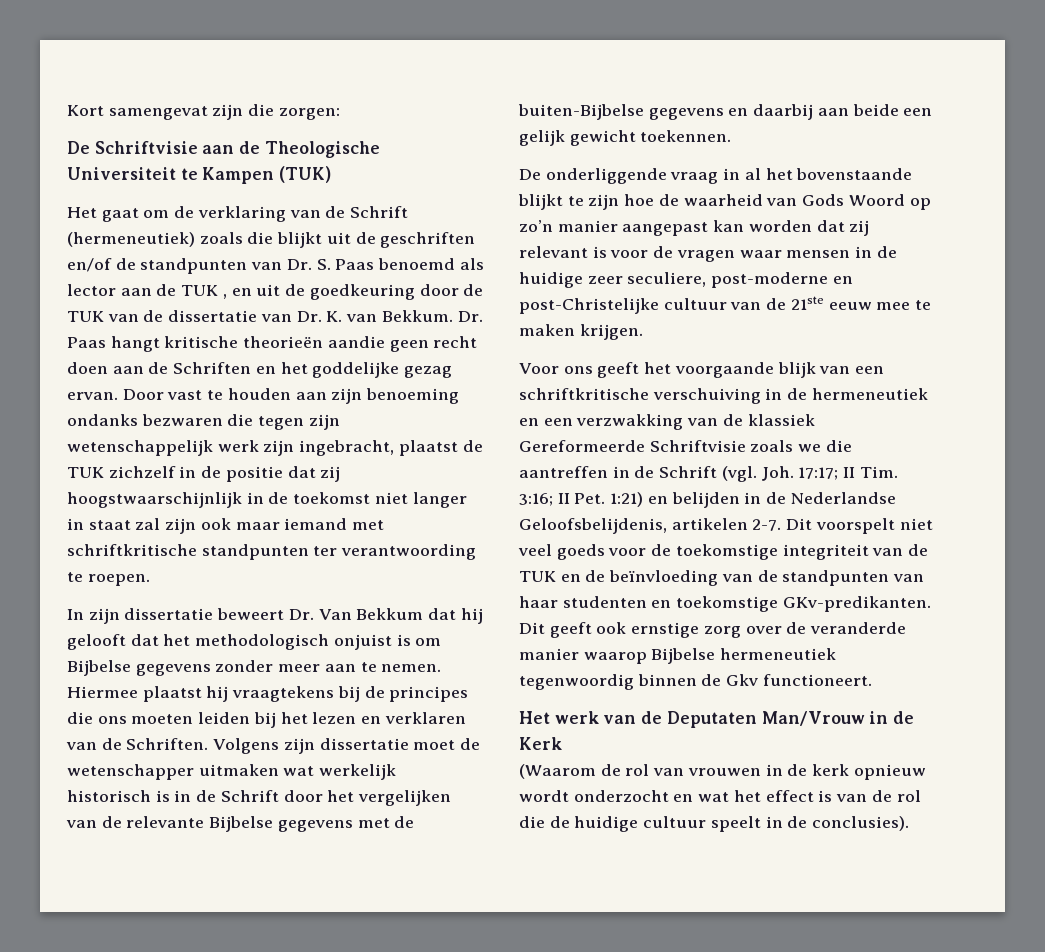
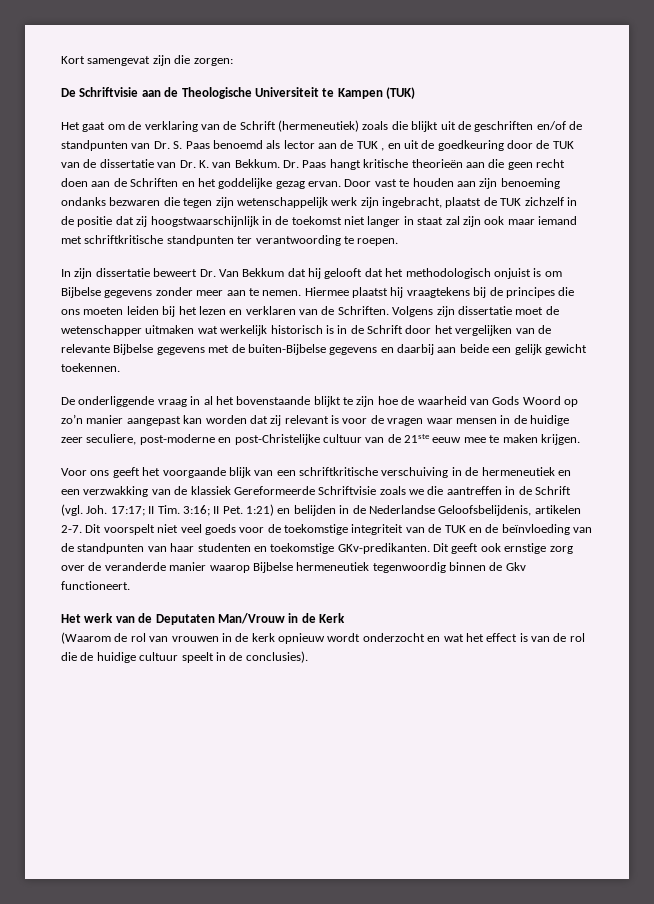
[327,336,385,348] aandie -> [465,159,505,168] aan die

